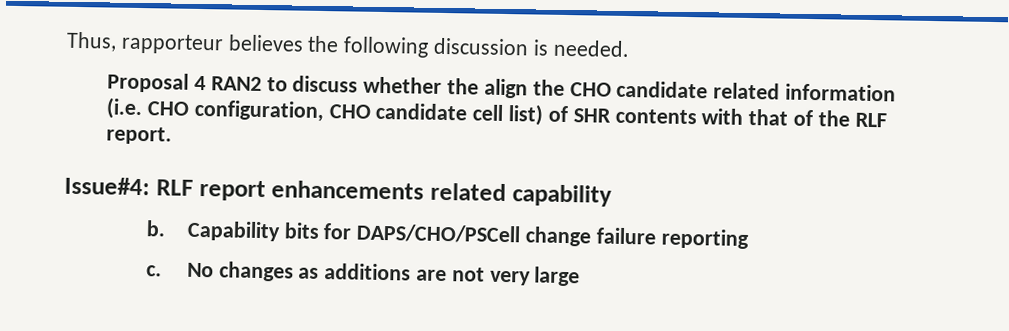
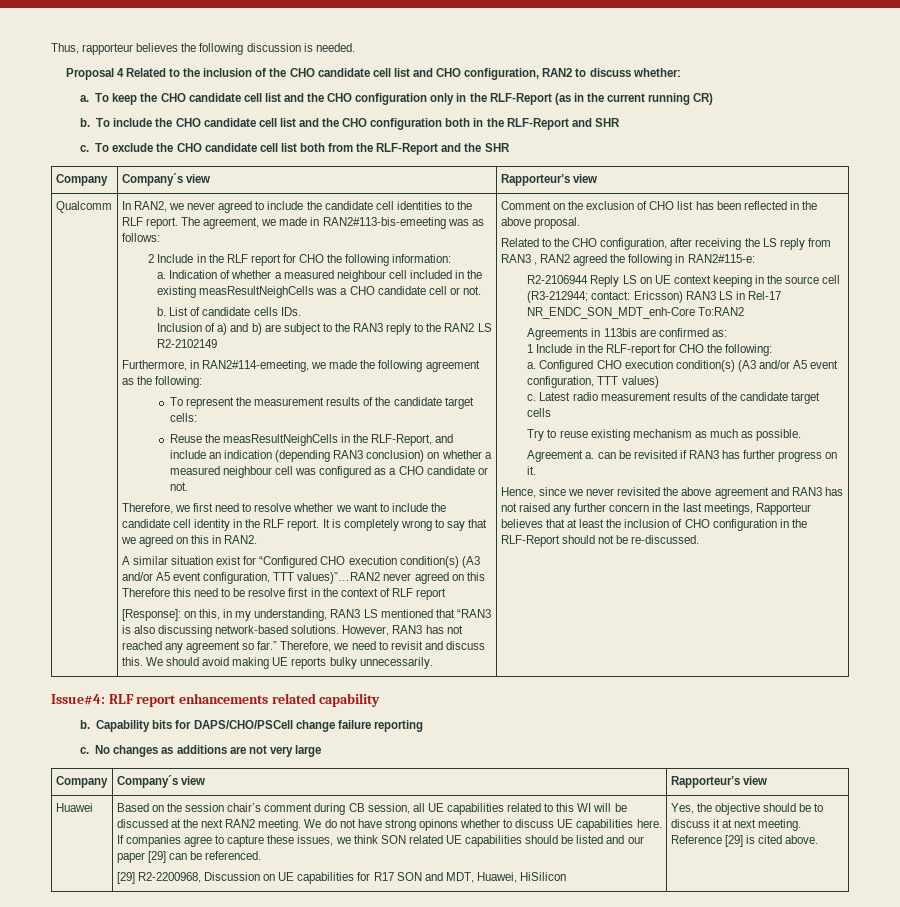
[210,75,896,102] [106,97,887,128] [106,126,173,145] RAN2 to discuss whether the align the CHO candidate related information (i.e. CHO configuration, CHO candidate cell list) of SHR contents with that of the RLF report. -> [125,68,681,80] [80,93,714,105] [80,118,620,130] [80,143,510,155] [55,174,108,186] [121,173,210,186] [500,174,597,186] [55,201,112,213] [121,201,473,213] [121,217,484,229] [121,233,160,242] [148,254,452,266] [157,270,483,282] [157,286,481,298] [157,307,301,316] [157,323,492,335] [157,339,218,348] [121,360,480,372] [121,376,203,388] [169,397,474,409] [169,413,197,422] [169,434,454,446] [169,450,492,462] [169,466,488,478] [169,482,188,491] [121,503,446,514] [121,519,488,531] [120,535,258,547] [121,556,480,568] [121,572,485,584] [121,588,447,600] [121,609,491,621] [121,625,463,637] [121,641,485,653] [121,657,433,669] [500,201,817,210] [500,217,580,229] [500,238,831,250] [500,254,755,266] [527,275,841,287] [527,291,781,303] [527,307,745,319] [527,328,727,340] [527,344,773,356] [527,360,839,372] [527,376,659,388] [527,392,821,404] [527,408,552,417] [527,429,802,441] [527,450,838,462] [527,466,537,475] [500,487,843,499] [500,503,811,515] [500,519,807,531] [500,535,700,547] Related to the inclusion of the CHO candidate cell list and CHO configuration, RAN2 to discuss whether: // a. To keep the CHO candidate cell list and the CHO configuration only in the RLF-Report (as in the current running CR) // b. To include the CHO candidate cell list and the CHO configuration both in the RLF-Report and SHR // c. To exclude the CHO candidate cell list both from the RLF-Report and the SHR // Company | Company´s view | Rapporteur’s view // Qualcomm | In RAN2, we never agreed to include the candidate cell identities to the RLF report. The agreement, we made in RAN2#113-bis-emeeting was as follows: // 2 Include in the RLF report for CHO the following information: // a. Indication of whether a measured neighbour cell included in the existing measResultNeighCells was a CHO candidate cell or not. // b. List of candidate cells IDs. // Inclusion of a) and b) are subject to the RAN3 reply to the RAN2 LS R2-2102149 // Furthermore, in RAN2#114-emeeting, we made the following agreement as the following: // To represent the measurement results of the candidate target cells: // Reuse the measResultNeighCells in the RLF-Report, and include an indication (depending RAN3 conclusion) on whether a measured neighbour cell was configured as a CHO candidate or not. // Therefore, we first need to resolve whether we want to include the candidate cell identity in the RLF report. It is completely wrong to say that we agreed on this in RAN2. // A similar situation exist for “Configured CHO execution condition(s) (A3 and/or A5 event configuration, TTT values)”…RAN2 never agreed on this Therefore this need to be resolve first in the context of RLF report // [Response]: on this, in my understanding, RAN3 LS mentioned that “RAN3 is also discussing network-based solutions. However, RAN3 has not reached any agreement so far.” Therefore, we need to revisit and discuss this. We should avoid making UE reports bulky unnecessarily. | Comment on the exclusion of CHO list has been reflected in the above proposal. // Related to the CHO configuration, after receiving the LS reply from RAN3 , RAN2 agreed the following in RAN2#115-e: // R2-2106944 Reply LS on UE context keeping in the source cell (R3-212944; contact: Ericsson) RAN3 LS in Rel-17 NR_ENDC_SON_MDT_enh-Core To:RAN2 // Agreements in 113bis are confirmed as: // 1 Include in the RLF-report for CHO the following: // a. Configured CHO execution condition(s) (A3 and/or A5 event configuration, TTT values) // c. Latest radio measurement results of the candidate target cells // Try to reuse existing mechanism as much as possible. // Agreement a. can be revisited if RAN3 has further progress on it. // Hence, since we never revisited the above agreement and RAN3 has not raised any further concern in the last meetings, Rapporteur believes that at least the inclusion of CHO configuration in the RLF-Report should not be re-discussed.
(581, 276) none -> [55,776,108,788] [116,775,205,788] [670,776,767,788] [55,803,93,812] [116,803,627,815] [116,819,662,831] [116,835,644,847] [116,851,262,863] [116,872,567,884] [670,803,824,815] [670,819,802,831] [670,835,819,847] // Company | Company´s view | Rapporteur’s view // Huawei | Based on the session chair’s comment during CB session, all UE capabilities related to this WI will be discussed at the next RAN2 meeting. We do not have strong opinons whether to discuss UE capabilities here. If companies agree to capture these issues, we think SON related UE capabilities should be listed and our paper [29] can be referenced. // [29] R2-2200968, Discussion on UE capabilities for R17 SON and MDT, Huawei, HiSilicon | Yes, the objective should be to discuss it at next meeting. Reference [29] is cited above.

